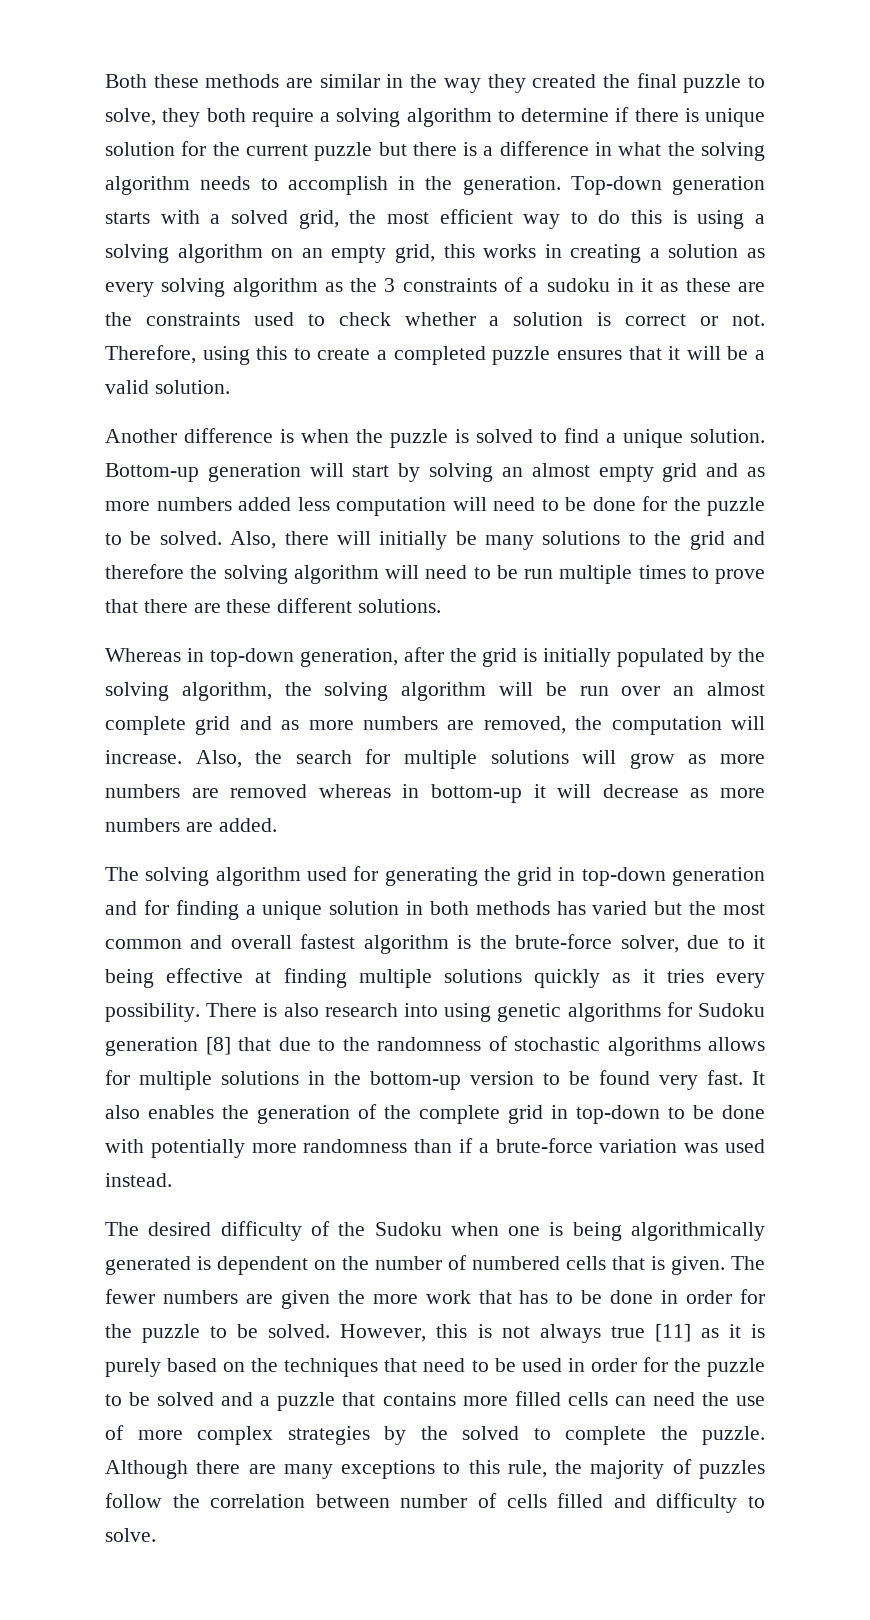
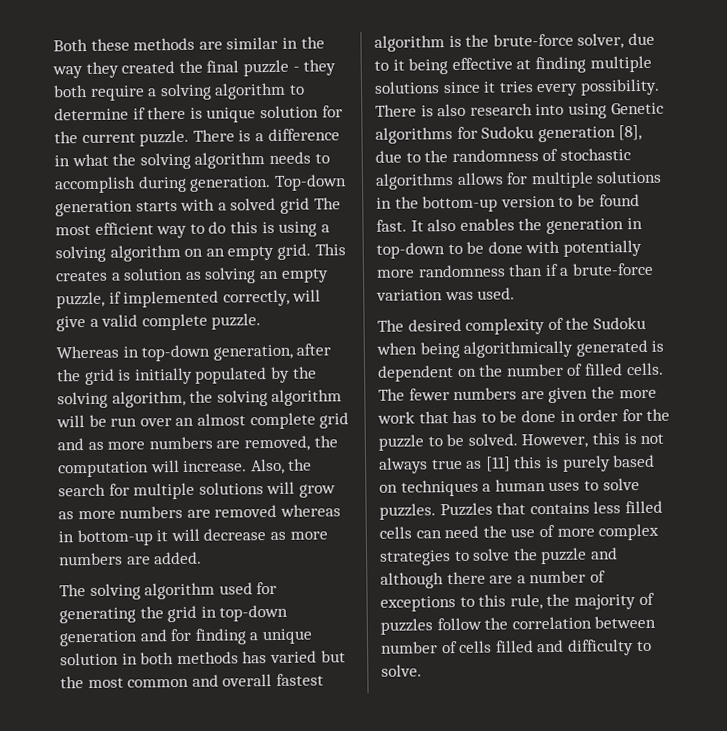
[748,76,765,88] [105,108,156,126] to solve, -> [292,66,300,72] -
[314,142,457,161] puzzle but there -> [139,129,235,147] puzzle. There
[398,176,453,190] in the -> [137,175,187,193] during
[298,210,377,229] grid, the -> [279,197,341,214] grid The
[394,244,766,263] [105,277,766,297] [105,312,765,326] [105,345,766,365] [105,380,230,394] [105,428,765,448] [105,463,766,482] [105,496,765,516] [105,531,765,550] [105,564,765,584] [105,598,442,613] grid, this works in creating a solution as every solving algorithm as the 3 constraints of a sudoku in it as these are the constraints used to check whether a solution is correct or not. Therefore, using this to create a completed puzzle ensures that it will be a valid solution. // Another difference is when the puzzle is solved to find a unique solution. Bottom-up generation will start by solving an almost empty grid and as more numbers added less computation will need to be done for the puzzle to be solved. Also, there will initially be many solutions to the grid and therefore the solving algorithm will need to be run multiple times to prove that there are these different solutions. -> [276,243,346,260] [55,267,329,284] [56,289,322,309] [56,313,262,332] grid. This creates a solution as solving an empty puzzle, if implemented correctly, will give a valid complete puzzle.
[534,969,631,988] quickly as -> [442,81,481,94] since
[497,1003,562,1022] genetic -> [610,102,664,115] Genetic
[205,1037,271,1055] [8] that -> [618,124,643,141] [8],
[659,1075,698,1090] very -> (640, 200) none
[358,1104,543,1124] of the complete grid -> (624, 226) none
[725,1139,765,1153] [105,1173,172,1187] used instead. -> [477,287,516,300] used.
[220,1221,302,1241] difficulty -> [465,318,546,335] complexity
[508,1222,564,1236] one is -> (417, 348) none
[472,1256,725,1275] numbered cells that is given. -> [583,362,664,376] filled cells.
[654,1324,741,1342] [11] as it -> [466,456,543,472] as [11] this
[251,1357,765,1377] [105,1392,336,1411] the techniques that need to be used in order for the puzzle to be solved and a puzzle -> [400,478,640,497] [379,502,493,520] techniques a human uses to solve puzzles. Puzzles
[462,1396,508,1406] more -> [593,501,622,514] less
[384,1426,765,1445] [105,1460,333,1479] by the solved to complete the puzzle. Although there are many -> [454,547,618,565] [380,570,606,589] to solve the puzzle and although there are a number of

